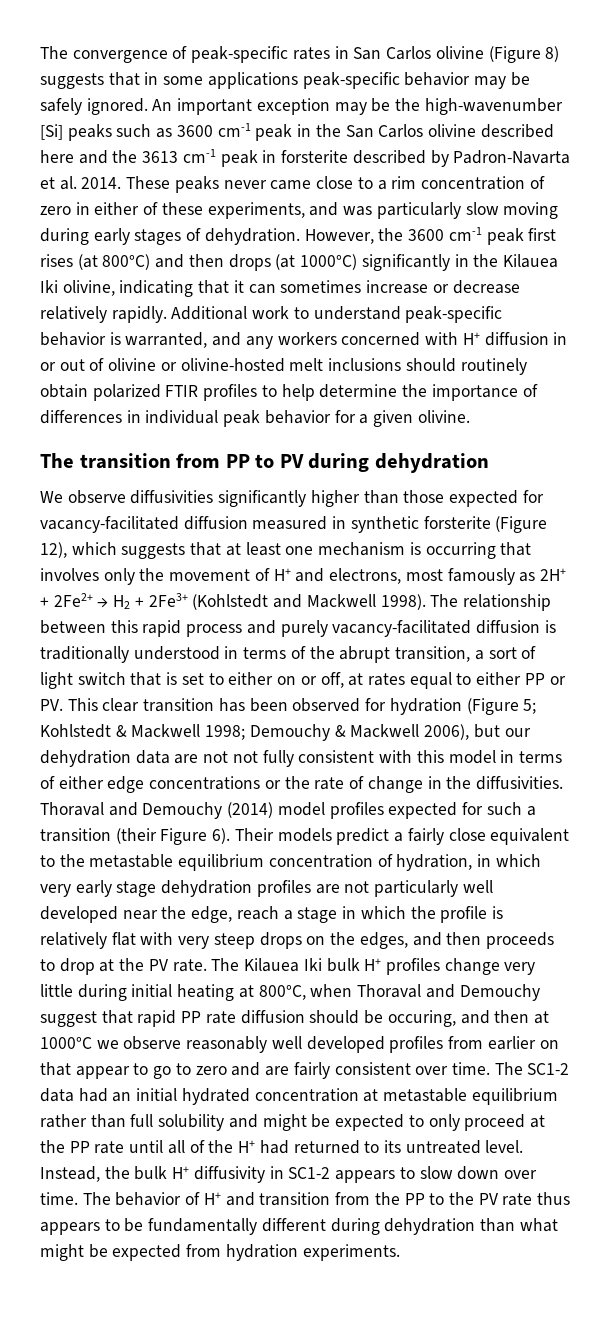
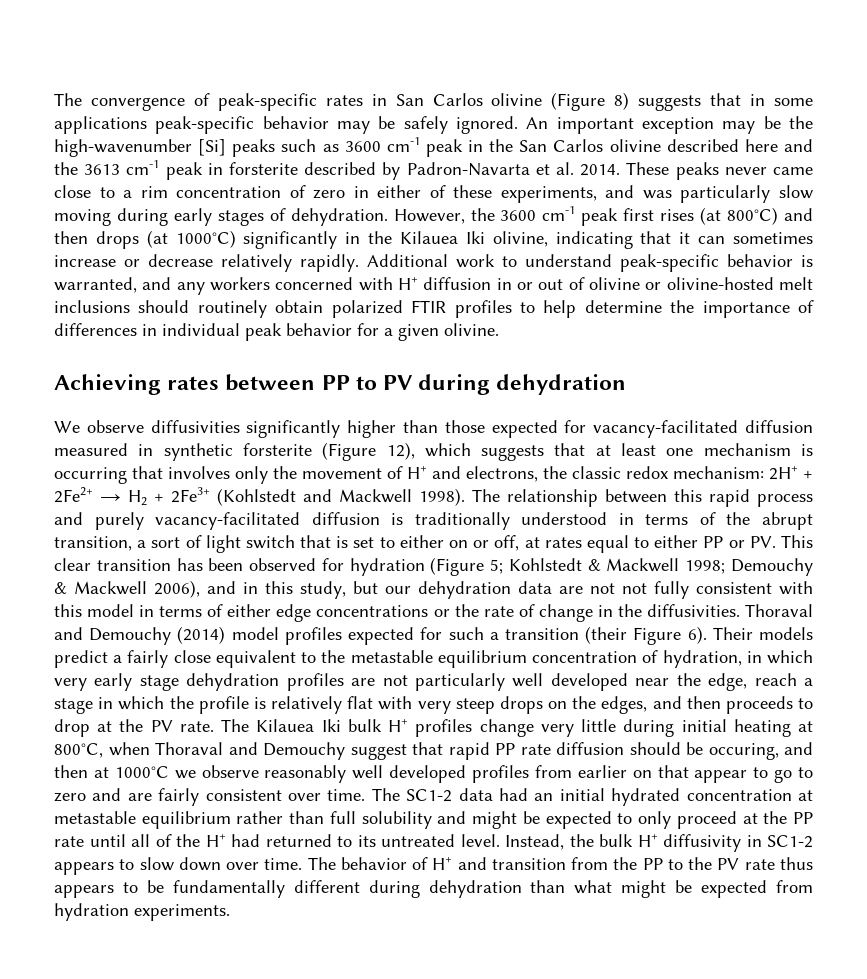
[40,453,221,469] The transition from -> [54,374,316,395] Achieving rates between
[405,568,536,585] most famously as -> [543,466,764,479] the classic redox mechanism:
(470, 732) none -> [207,581,346,599] and in this study,

